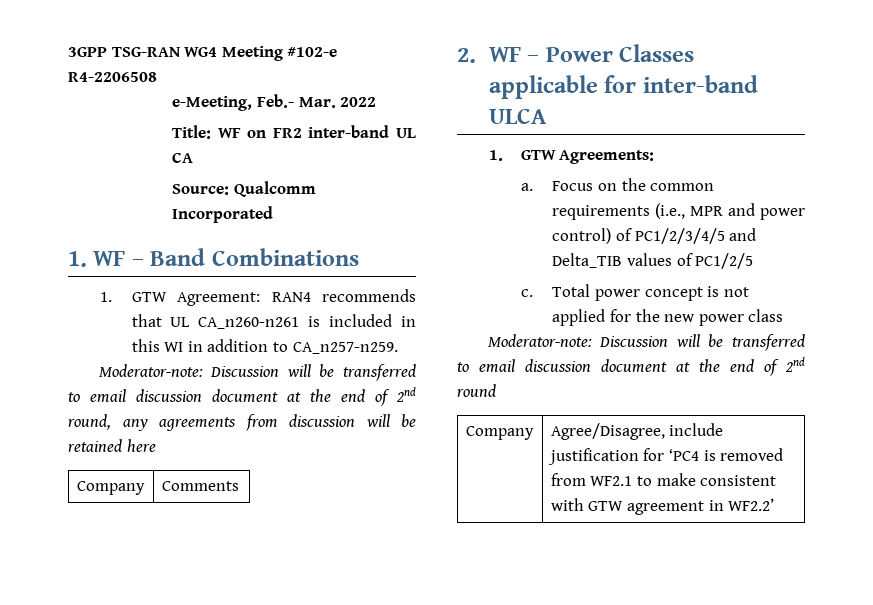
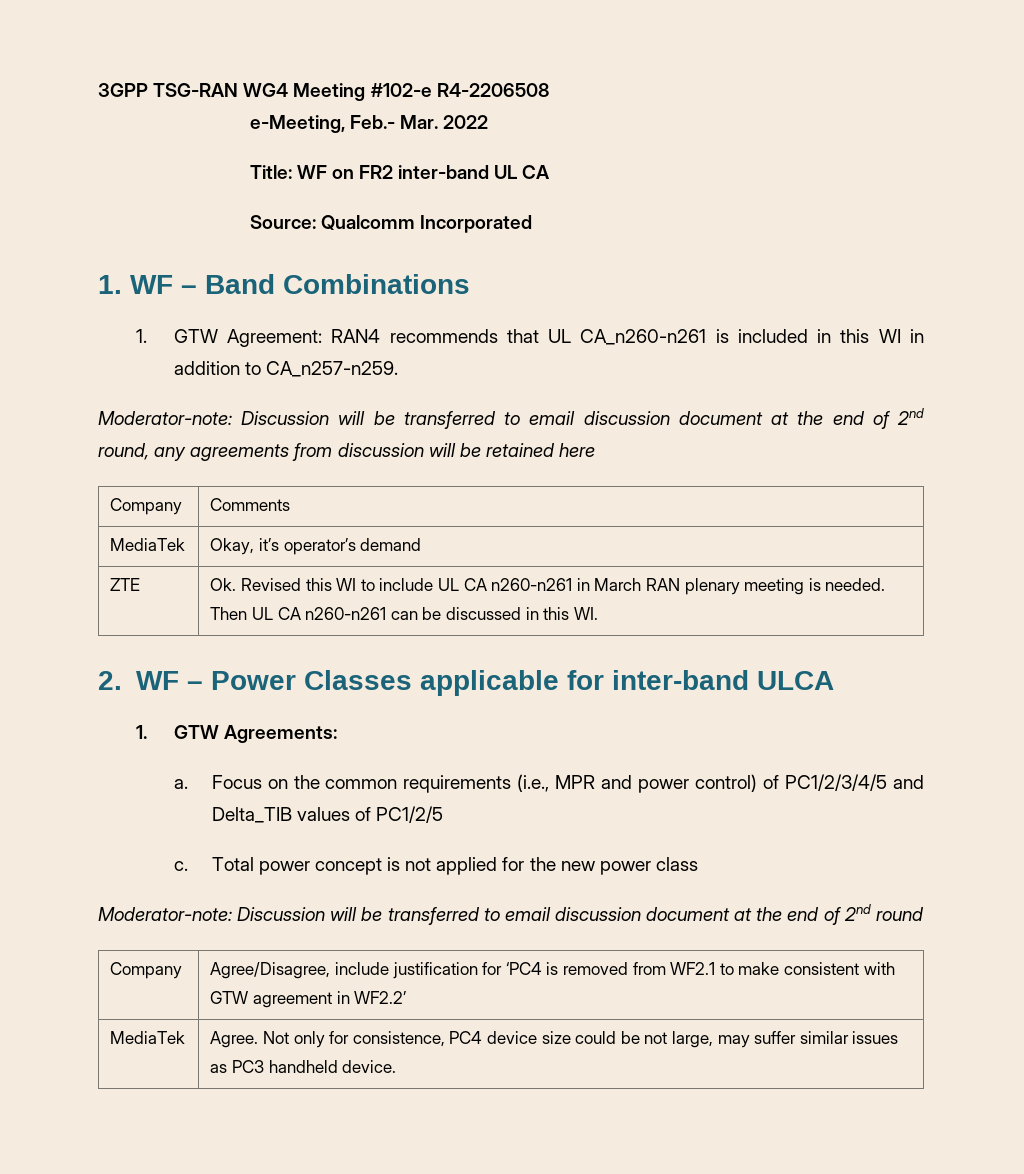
(239, 486) none -> [110,538,186,551] [210,538,422,555] [110,578,141,591] [210,578,886,595] [210,607,598,620] // MediaTek | Okay, it’s operator’s demand // ZTE | Ok. Revised this WI to include UL CA n260-n261 in March RAN plenary meeting is needed. Then UL CA n260-n261 can be discussed in this WI.
(775, 504) none -> [110,1031,186,1044] [210,1031,899,1048] [210,1060,397,1073] // MediaTek | Agree. Not only for consistence, PC4 device size could be not large, may suffer similar issues as PC3 handheld device.

